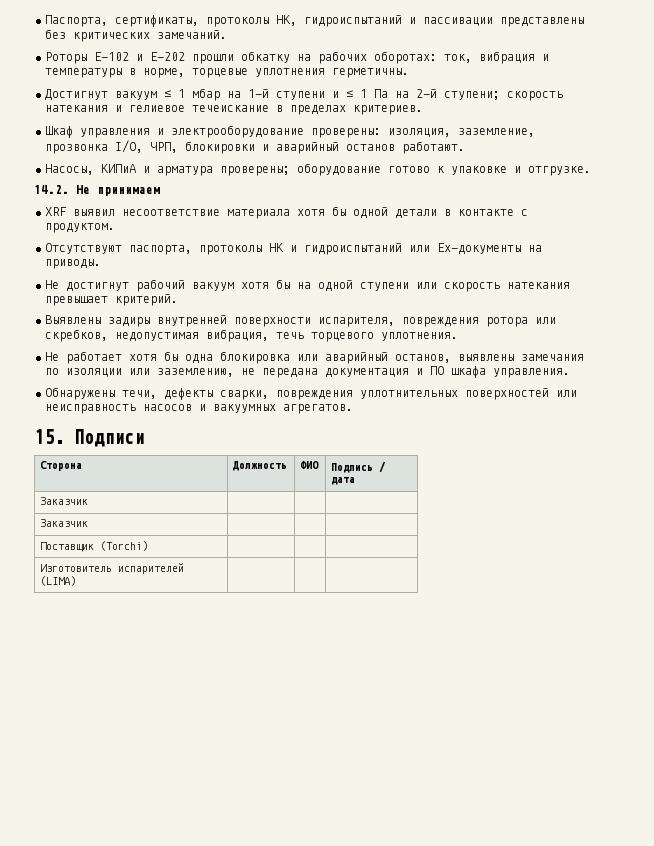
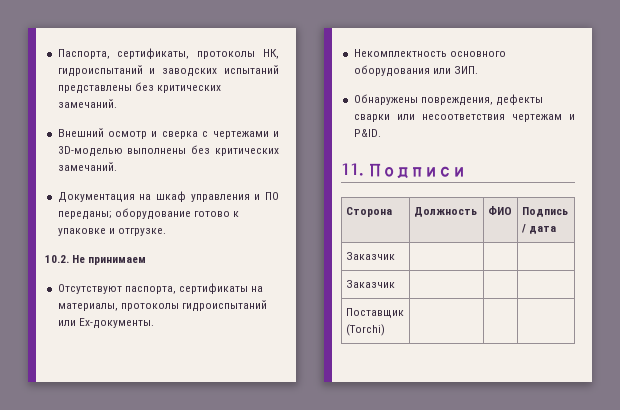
[423,17,493,26] пассивации -> [162,65,279,77] заводских испытаний
[45,51,549,64] [45,68,409,78] [45,88,563,101] [45,105,423,115] [45,125,535,138] [45,140,465,154] [45,164,290,176] Роторы E-102 и E-202 прошли обкатку на рабочих оборотах: ток, вибрация и температуры в норме, торцевые уплотнения герметичны. // Достигнут вакуум ≤ 1 мбар на 1-й ступени и ≤ 1 Па на 2-й ступени; скорость натекания и гелиевое течеискание в пределах критериев. // Шкаф управления и электрооборудование проверены: изоляция, заземление, прозвонка I/O, ЧРП, блокировки и аварийный останов работают. // Насосы, КИПиА и арматура проверены; -> [57,128,279,139] [57,145,279,157] [57,162,117,171] [57,191,279,203] [57,211,112,220] Внешний осмотр и сверка с чертежами и 3D-моделью выполнены без критических замечаний. // Документация на шкаф управления и ПО переданы;
[34,185,69,194] 14.2. -> [45,255,69,263] 10.2.
[45,206,528,219] [45,223,115,233] [45,243,542,255] [45,259,101,269] [45,279,570,292] [45,294,178,306] [45,315,556,327] [45,329,458,342] [45,351,584,364] [45,366,570,378] [45,387,577,400] [45,404,353,414] [34,429,64,444] XRF выявил несоответствие материала хотя бы одной детали в контакте с продуктом. // Отсутствуют паспорта, протоколы НК и гидроиспытаний или Ex-документы на приводы. // Не достигнут рабочий вакуум хотя бы на одной ступени или скорость натекания превышает критерий. // Выявлены задиры внутренней поверхности испарителя, повреждения ротора или скребков, недопустимая вибрация, течь торцевого уплотнения. // Не работает хотя бы одна блокировка или аварийный останов, выявлены замечания по изоляции или заземлению, не передана документация и ПО шкафа управления. // Обнаружены течи, дефекты сварки, повреждения уплотнительных поверхностей или неисправность насосов и вакуумных агрегатов. // 15. -> [57,283,263,294] [57,300,267,312] [57,318,154,329] [353,49,506,57] [353,65,478,77] [353,94,543,106] [353,114,575,122] [353,129,381,137] [341,163,364,176] Отсутствуют паспорта, сертификаты на материалы, протоколы гидроиспытаний или Ex-документы. // Некомплектность основного оборудования или ЗИП. // Обнаружены повреждения, дефекты сварки или несоответствия чертежам и P&ID. // 11.
[40,563,185,574] [40,576,77,586] // Изготовитель испарителей (LIMA) | | | -> (385, 330) none

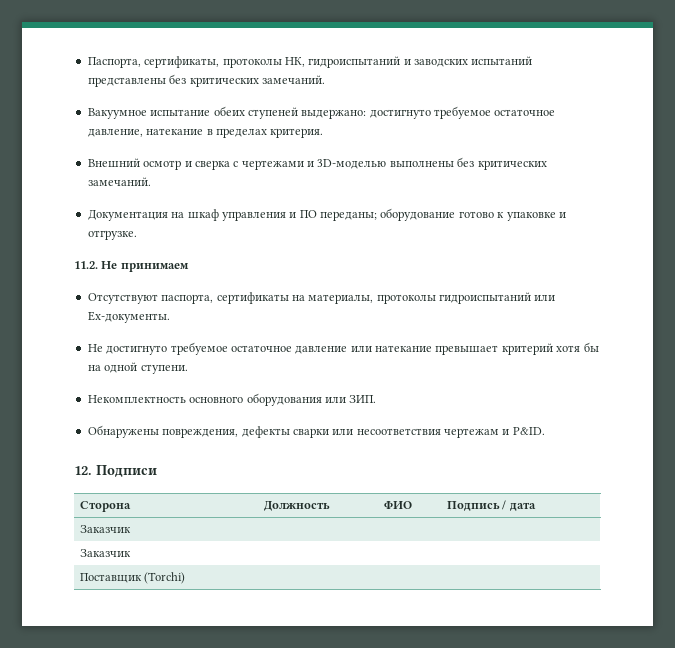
(117, 103) none -> [87,106,556,119] [87,128,324,138] // Вакуумное испытание обеих ступеней выдержано: достигнуто требуемое остаточное давление, натекание в пределах критерия.
[45,255,69,263] 10.2. -> [74,261,98,269] 11.2.
(154, 323) none -> [87,342,599,355] [87,362,188,374] // Не достигнуто требуемое остаточное давление или натекание превышает критерий хотя бы на одной ступени.
[341,163,364,176] 11. -> [74,466,92,475] 12.

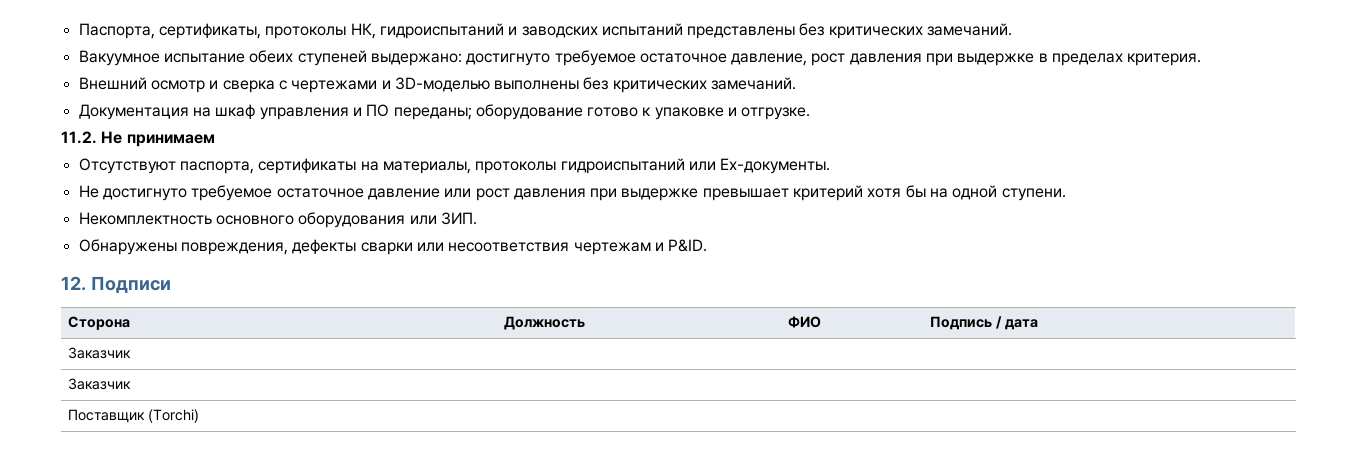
[146,128,204,135] натекание -> [811,53,1035,66] рост давления при выдержке
[375,345,432,352] натекание -> [475,188,699,201] рост давления при выдержке

